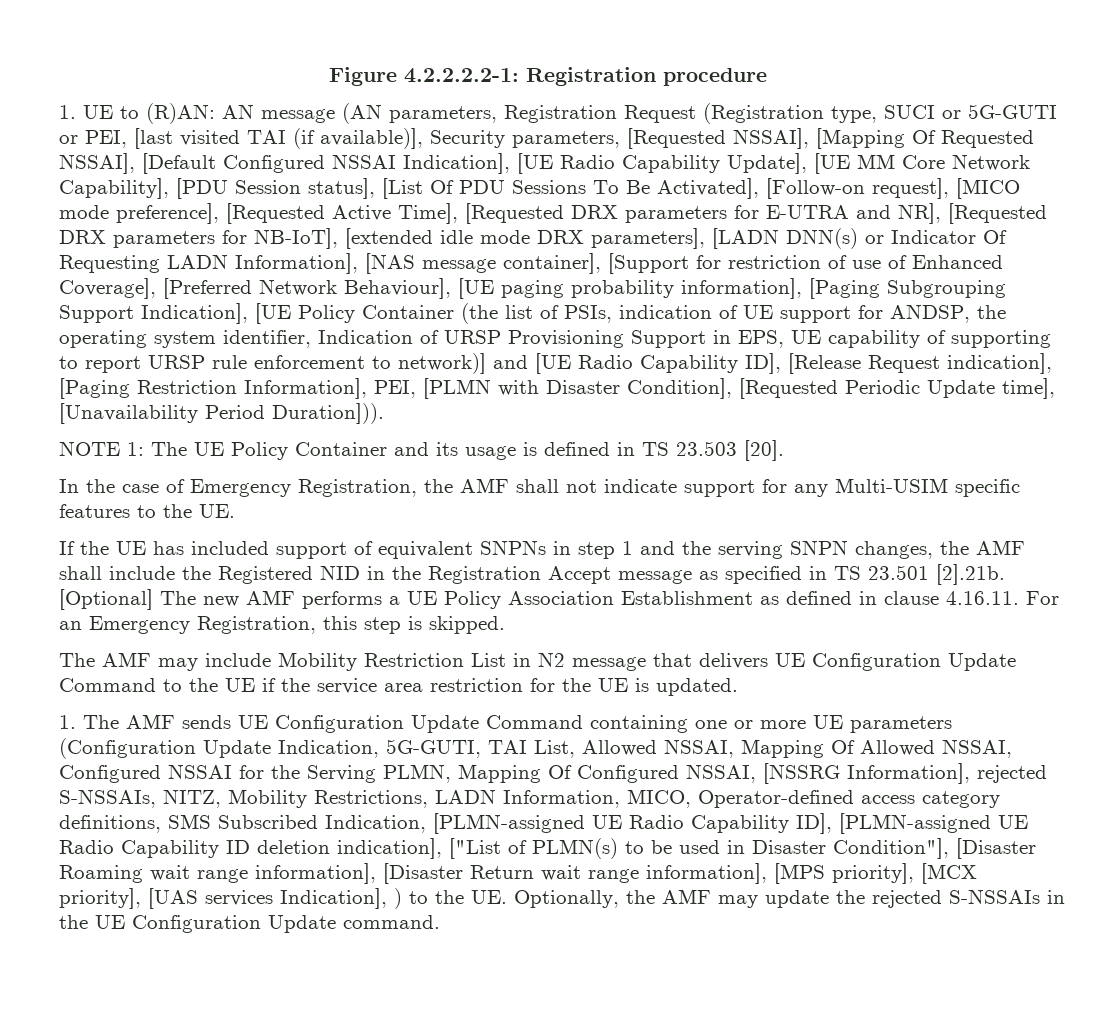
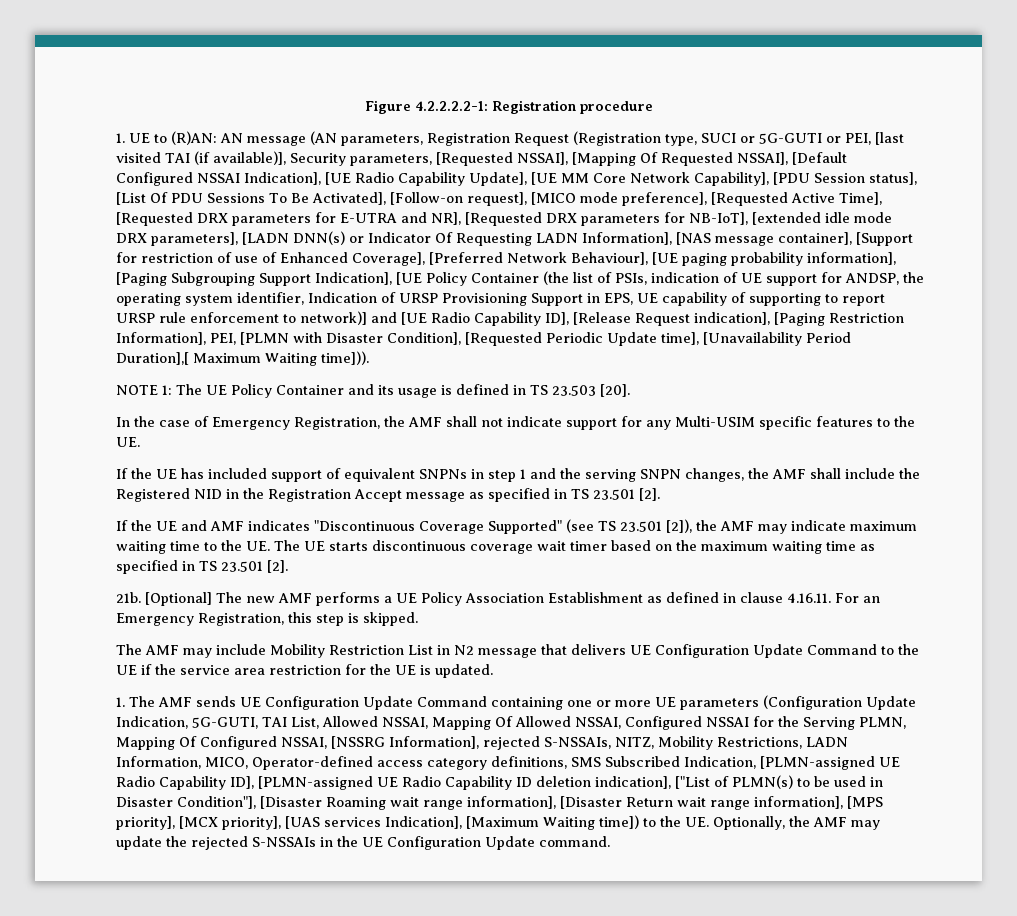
[271,403,384,424] Duration])). -> [116,351,370,366] Duration],[ Maximum Waiting time])).
[935,564,1005,585] [2].21b. -> [639,488,661,501] [116,519,918,534] [116,540,876,554] [116,560,289,574] [116,592,142,603] [2]. // If the UE and AMF indicates "Discontinuous Coverage Supported" (see TS 23.501 [2]), the AMF may indicate maximum waiting time to the UE. The UE starts discontinuous coverage wait timer based on the maximum waiting time as specified in TS 23.501 [2]. // 21b.
[393,888,402,909] ) -> [466,815,640,830] [Maximum Waiting time])

